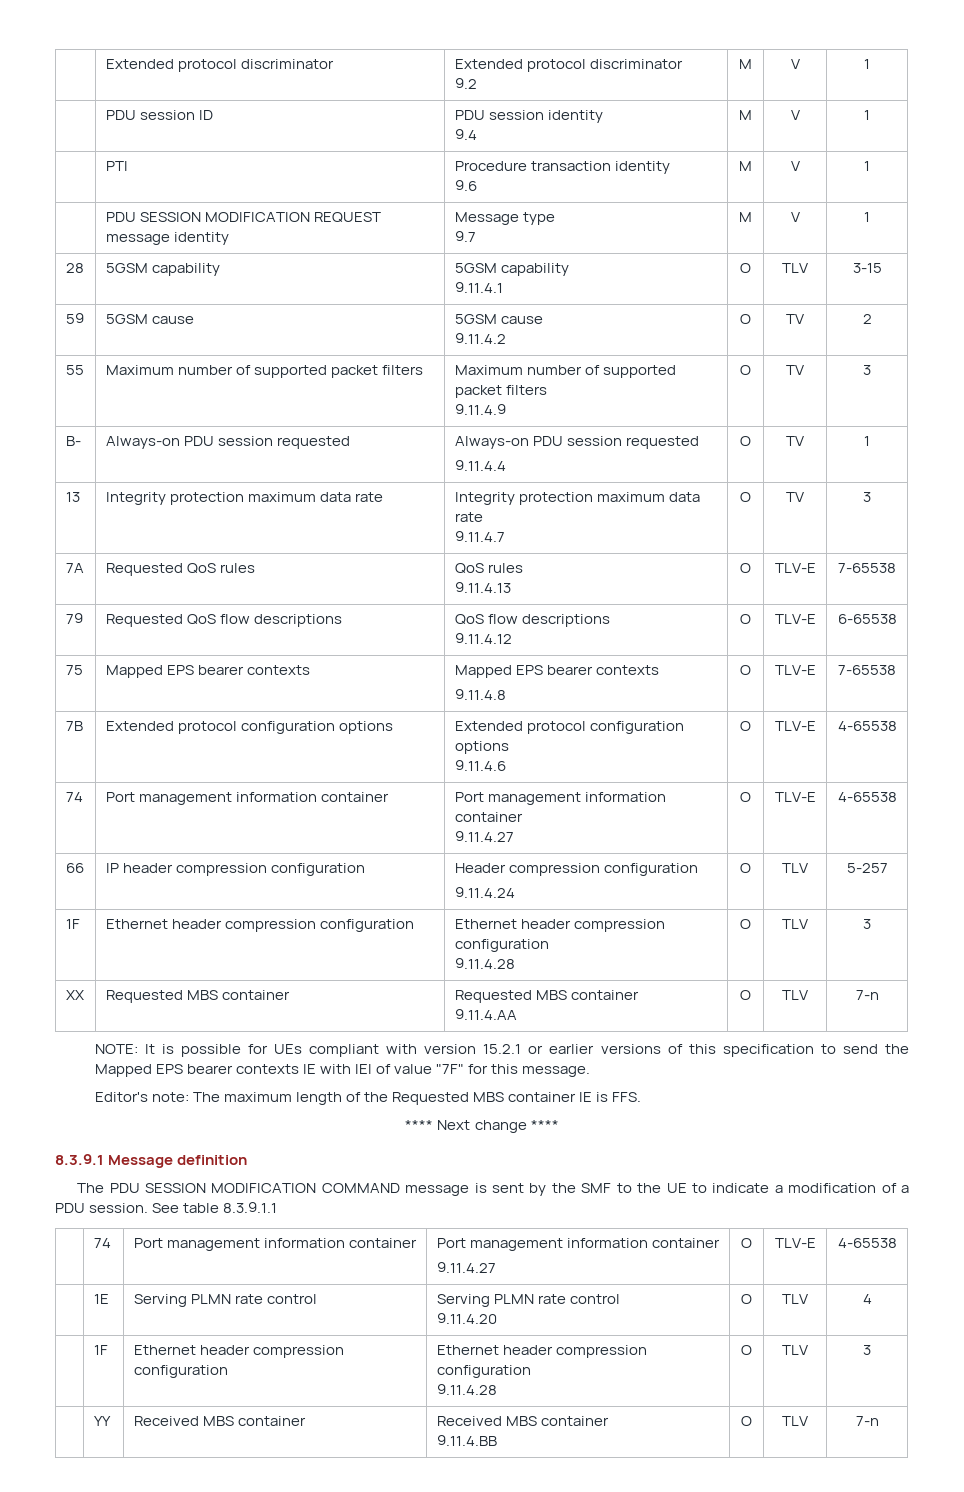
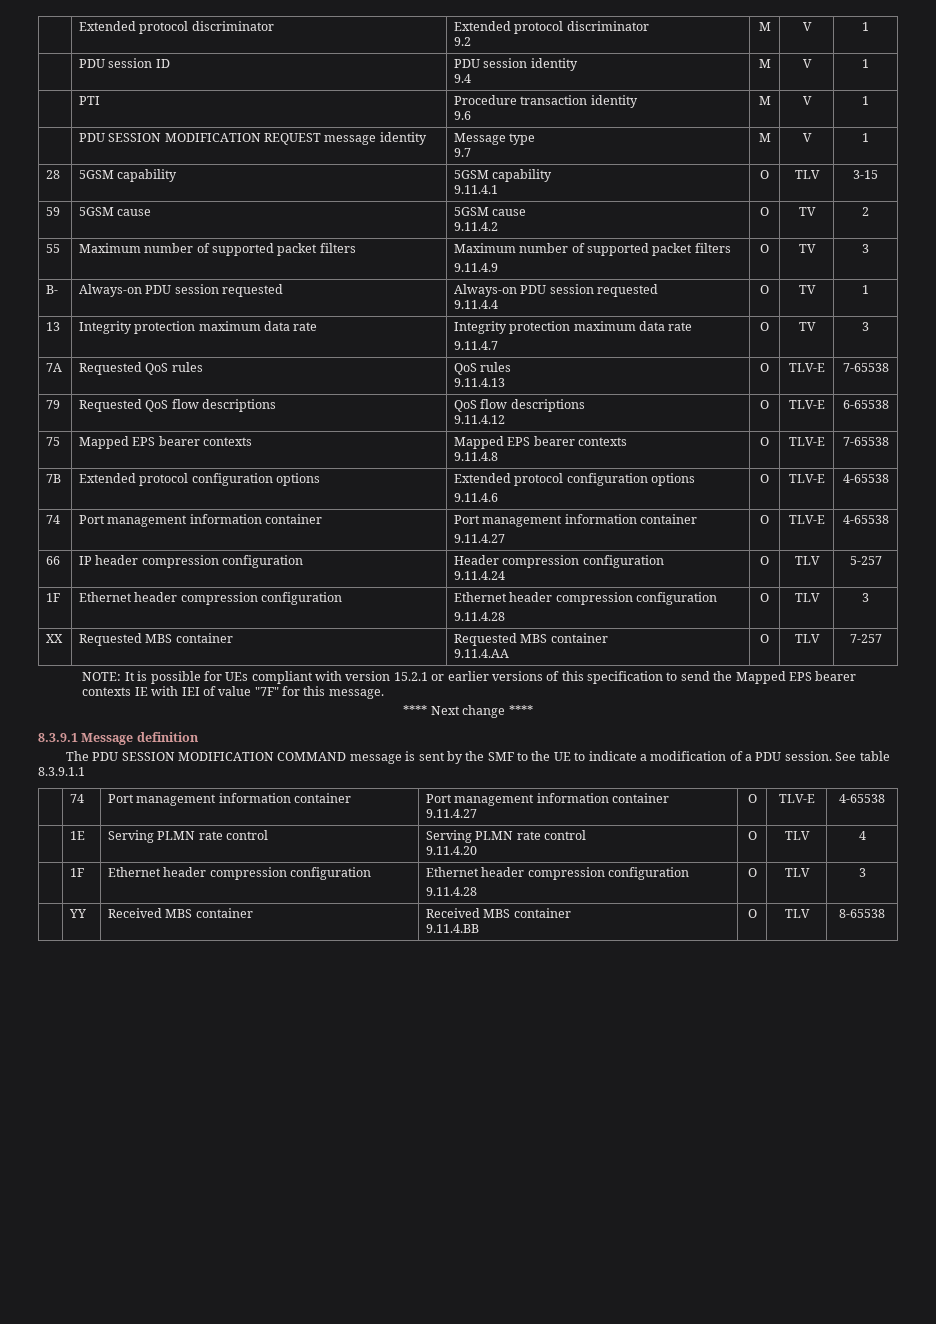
[855,990,879,1000] 7-n -> [849,634,882,643] 7-257
[94,1092,642,1105] // Editor's note: The maximum length of the Requested MBS container IE is FFS. -> (384, 694) none
[855,1416,879,1426] 7-n -> [839,909,885,918] 8-65538

